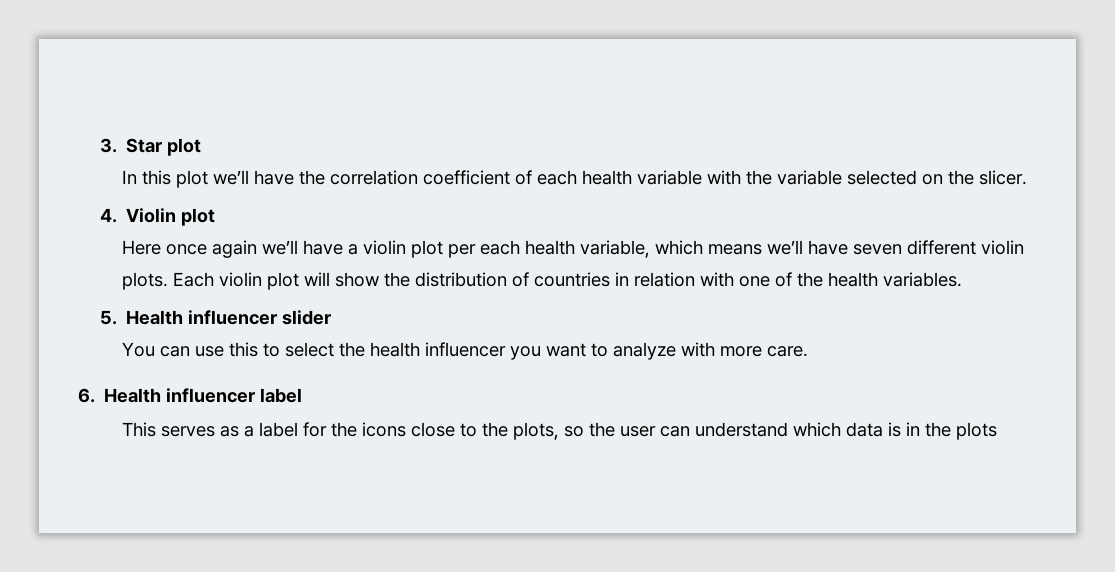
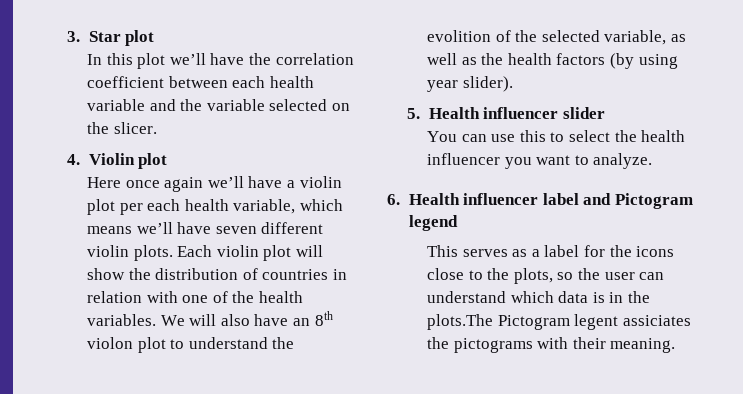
[514,170,532,185] of -> [168,76,228,88] between
[706,170,741,185] with -> [149,99,176,111] and
(962, 279) none -> [160,311,333,326] [87,337,295,353] [427,30,687,45] [427,53,678,69] [427,76,513,92] We will also have an 8th violon plot to understand the evolition of the selected variable, as well as the health factors (by using year slider).
[612,342,808,360] analyze with more care. -> [593,153,653,169] analyze.
(303, 395) none -> [583,193,693,209] [408,215,458,231] and Pictogram legend
[955,422,997,440] plots -> [427,314,691,330] [427,337,676,353] plots.The Pictogram legent assiciates the pictograms with their meaning.

